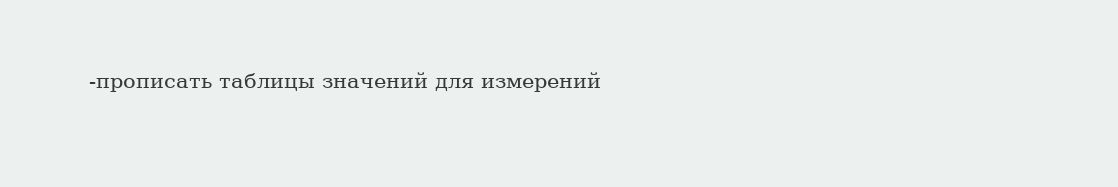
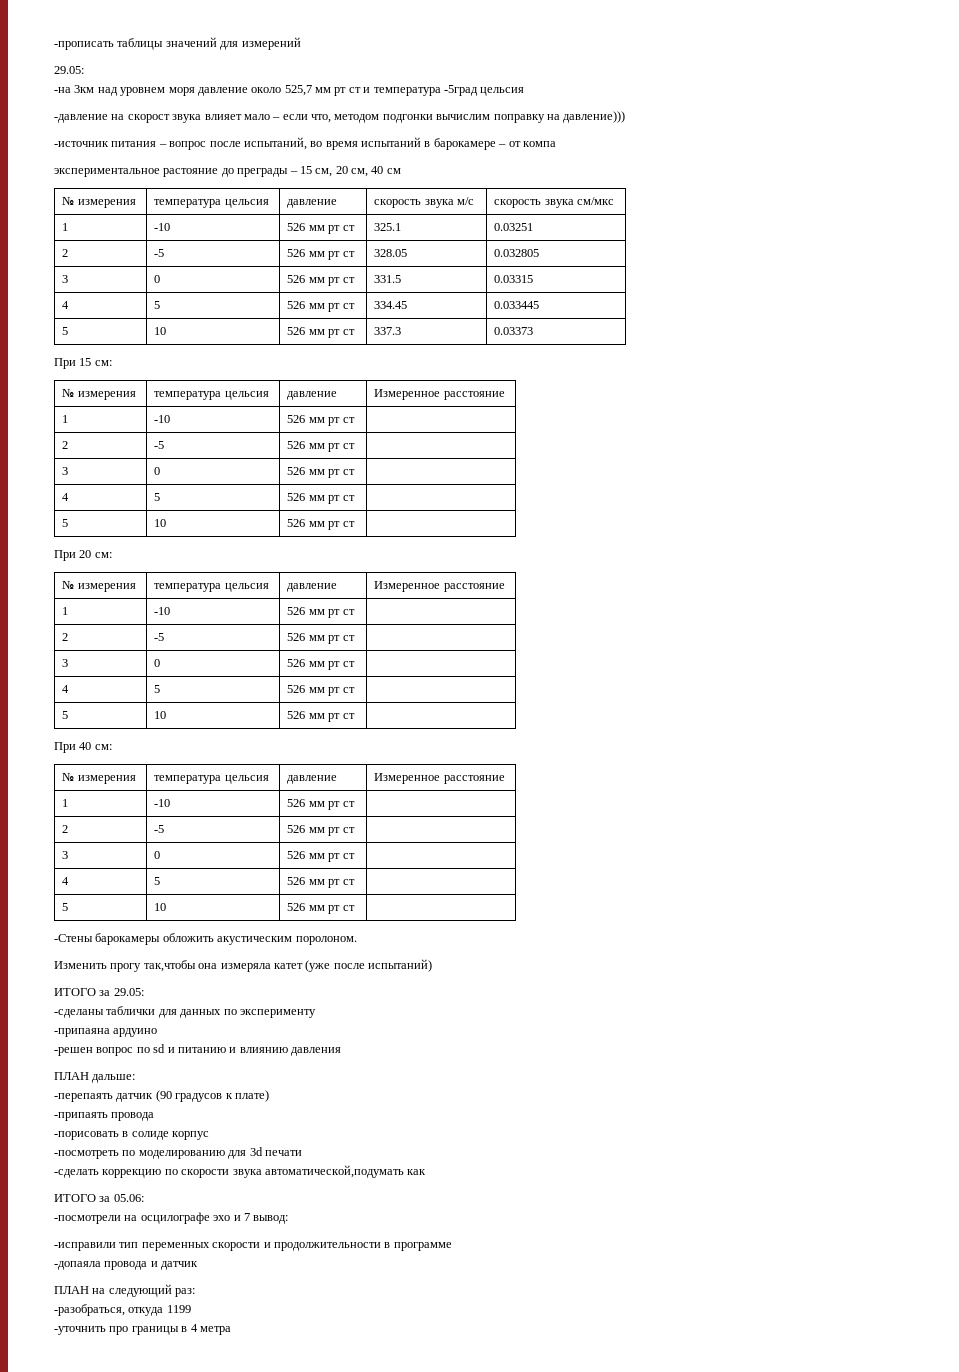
(601, 82) none -> [54,66,84,74] [54,85,525,96] [54,111,626,123] [54,137,556,150] [54,166,401,177] [62,196,136,208] [154,199,269,208] [287,199,338,208] [374,197,475,208] [494,197,615,208] [62,223,69,231] [154,223,171,231] [287,223,355,234] [374,223,402,231] [494,223,534,231] [62,249,69,257] [154,249,165,257] [287,249,355,260] [374,249,408,257] [494,249,540,257] [62,275,69,283] [154,275,161,283] [287,275,355,286] [374,275,402,283] [494,275,534,283] [62,301,70,309] [154,301,161,309] [287,301,355,312] [374,301,408,309] [494,301,540,309] [62,327,69,335] [154,327,167,335] [287,327,355,338] [374,327,402,335] [494,327,534,335] [54,358,112,369] [62,388,136,400] [154,391,269,400] [287,391,338,400] [374,389,505,400] [62,415,69,423] [154,415,171,423] [287,415,355,426] [62,441,69,449] [154,441,165,449] [287,441,355,452] [62,467,69,475] [154,467,161,475] [287,467,355,478] [62,493,70,501] [154,493,161,501] [287,493,355,504] [62,519,69,527] [154,519,167,527] [287,519,355,530] [54,550,112,561] [62,580,136,592] [154,583,269,592] [287,583,338,592] [374,581,505,592] [62,607,69,615] [154,607,171,615] [287,607,355,618] [62,633,69,641] [154,633,165,641] [287,633,355,644] [62,659,69,667] [154,659,161,667] [287,659,355,670] [62,685,70,693] [154,685,161,693] [287,685,355,696] [62,711,69,719] [154,711,167,719] [287,711,355,722] [54,742,112,753] [62,772,136,784] [154,775,269,784] [287,775,338,784] [374,773,505,784] [62,799,69,807] [154,799,171,807] [287,799,355,810] [62,825,69,833] [154,825,165,833] [287,825,355,836] [62,851,69,859] [154,851,161,859] [287,851,355,862] [62,877,70,885] [154,877,161,885] [287,877,355,888] [62,903,69,911] [154,903,167,911] [287,903,355,914] [54,933,357,945] [54,959,432,972] [54,988,144,996] [54,1006,316,1018] [54,1028,158,1037] [54,1044,341,1056] [54,1072,136,1083] [54,1090,269,1102] [54,1112,155,1121] [54,1131,210,1140] [54,1147,302,1159] [54,1165,427,1178] [54,1194,144,1202] [54,1212,289,1224] [54,1242,452,1251] [54,1261,199,1270] [54,1284,196,1297] [54,1304,191,1316] [54,1324,231,1335] // 29.05: // -на 3км над уровнем моря давление около 525,7 мм рт ст и температура -5град цельсия // -давление на скорост звука влияет мало – если что, методом подгонки вычислим поправку на давление))) // -источник питания – вопрос после испытаний, во время испытаний в барокамере – от компа // экспериментальное растояние до преграды – 15 см, 20 см, 40 см // № измерения | температура цельсия | давление | скорость звука м/с | скорость звука см/мкс // 1 | -10 | 526 мм рт ст | 325.1 | 0.03251 // 2 | -5 | 526 мм рт ст | 328.05 | 0.032805 // 3 | 0 | 526 мм рт ст | 331.5 | 0.03315 // 4 | 5 | 526 мм рт ст | 334.45 | 0.033445 // 5 | 10 | 526 мм рт ст | 337.3 | 0.03373 // При 15 см: // № измерения | температура цельсия | давление | Измеренное расстояние // 1 | -10 | 526 мм рт ст | // 2 | -5 | 526 мм рт ст | // 3 | 0 | 526 мм рт ст | // 4 | 5 | 526 мм рт ст | // 5 | 10 | 526 мм рт ст | // При 20 см: // № измерения | температура цельсия | давление | Измеренное расстояние // 1 | -10 | 526 мм рт ст | // 2 | -5 | 526 мм рт ст | // 3 | 0 | 526 мм рт ст | // 4 | 5 | 526 мм рт ст | // 5 | 10 | 526 мм рт ст | // При 40 см: // № измерения | температура цельсия | давление | Измеренное расстояние // 1 | -10 | 526 мм рт ст | // 2 | -5 | 526 мм рт ст | // 3 | 0 | 526 мм рт ст | // 4 | 5 | 526 мм рт ст | // 5 | 10 | 526 мм рт ст | // -Стены барокамеры обложить акустическим поролоном. // Изменить прогу так,чтобы она измеряла катет (уже после испытаний) // ИТОГО за 29.05: // -сделаны таблички для данных по эксперименту // -припаяна ардуино // -решен вопрос по sd и питанию и влиянию давления // ПЛАН дальше: // -перепаять датчик (90 градусов к плате) // -припаять провода // -порисовать в солиде корпус // -посмотреть по моделированию для 3d печати // -сделать коррекцию по скорости звука автоматической,подумать как // ИТОГО за 05.06: // -посмотрели на осцилографе эхо и 7 вывод: // -исправили тип переменных скорости и продолжительности в программе // -допаяла провода и датчик // ПЛАН на следующий раз: // -разобраться, откуда 1199 // -уточнить про границы в 4 метра

